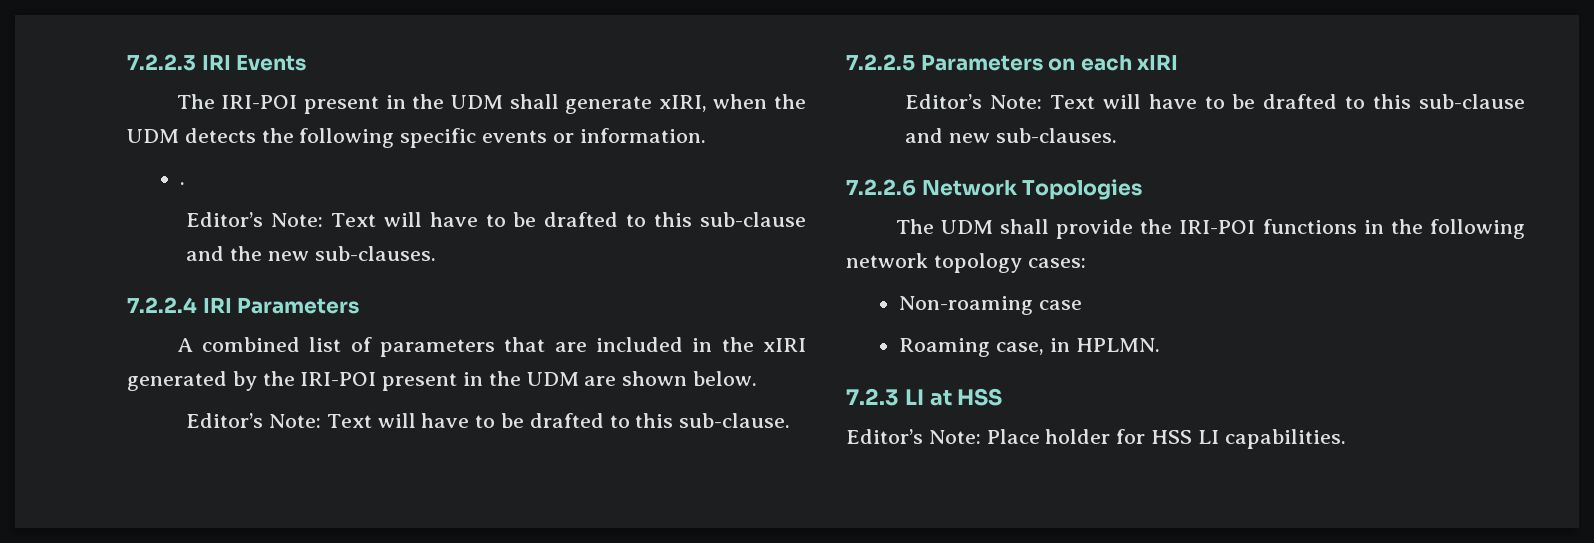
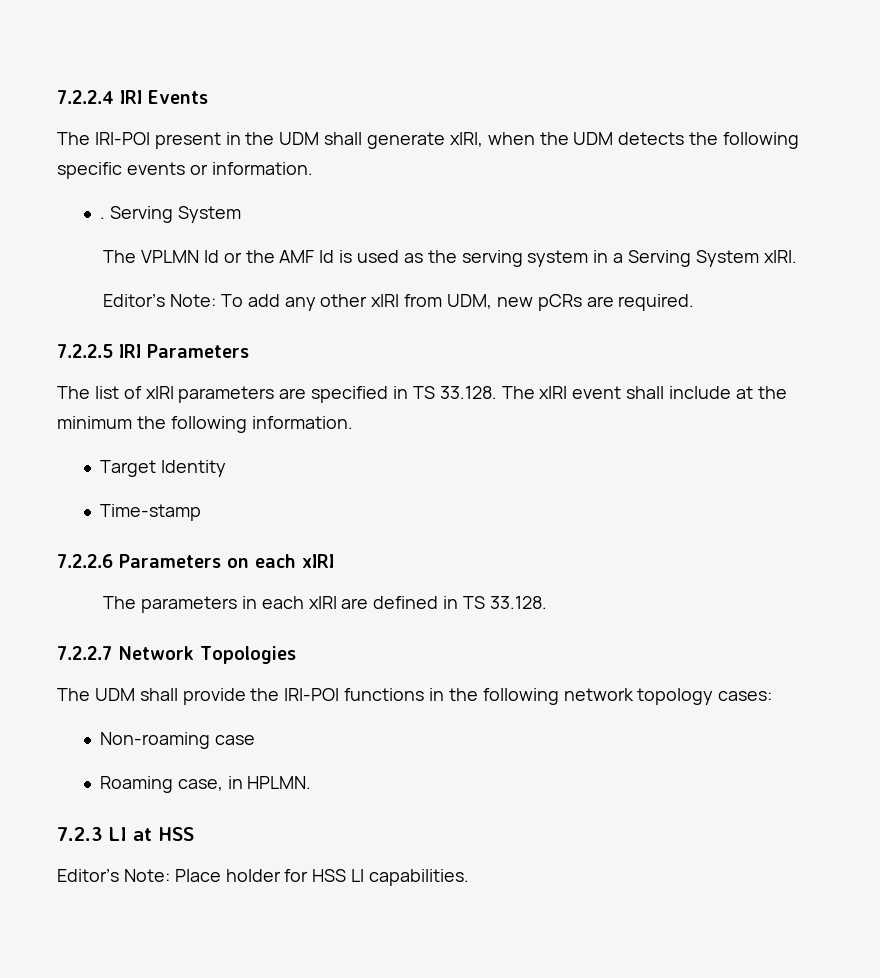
[127,54,196,71] 7.2.2.3 -> [57,90,114,104] 7.2.2.4
[186,212,807,227] [186,246,436,261] [127,297,360,314] [176,337,807,357] [127,371,758,391] [186,413,791,428] [846,54,1179,71] [905,94,1525,109] [905,128,1117,143] [846,179,916,196] // Editor’s Note: Text will have to be drafted to this sub-clause and the new sub-clauses. // 7.2.2.4 IRI Parameters // A combined list of parameters that are included in the xIRI generated by the IRI-POI present in the UDM are shown below. // Editor’s Note: Text will have to be drafted to this sub-clause. // 7.2.2.5 Parameters on each xIRI // Editor’s Note: Text will have to be drafted to this sub-clause and new sub-clauses. // 7.2.2.6 -> [109,206,241,223] [103,250,797,267] [103,294,695,311] [57,344,249,358] [57,386,787,403] [57,416,353,433] [99,460,226,477] [99,504,201,521] [57,554,334,568] [103,596,547,613] [57,646,112,660] Serving System // The VPLMN Id or the AMF Id is used as the serving system in a Serving System xIRI. // Editor’s Note: To add any other xIRI from UDM, new pCRs are required. // 7.2.2.5 IRI Parameters // The list of xIRI parameters are specified in TS 33.128. The xIRI event shall include at the minimum the following information. // Target Identity // Time-stamp // 7.2.2.6 Parameters on each xIRI // The parameters in each xIRI are defined in TS 33.128. // 7.2.2.7

